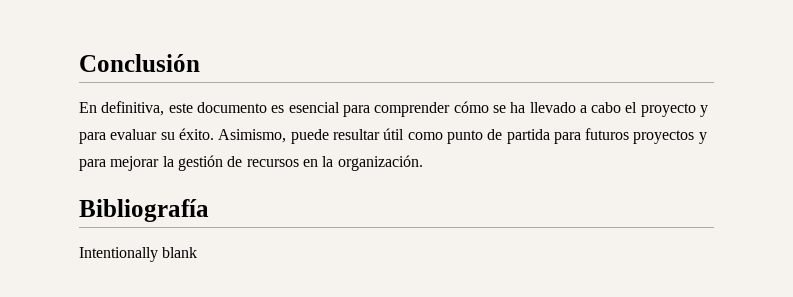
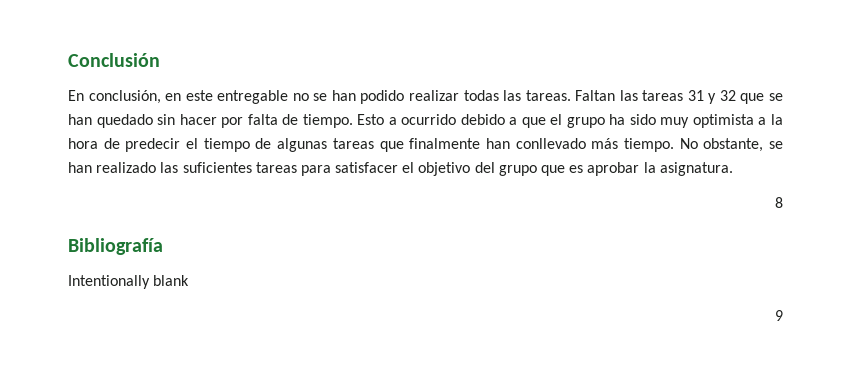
[101,101,709,117] [79,128,707,144] [79,155,423,171] definitiva, este documento es esencial para comprender cómo se ha llevado a cabo el proyecto y para evaluar su éxito. Asimismo, puede resultar útil como punto de partida para futuros proyectos y para mejorar la gestión de recursos en la organización. -> [88,90,783,104] [68,114,783,128] [68,138,783,152] [68,162,733,176] [775,197,783,208] conclusión, en este entregable no se han podido realizar todas las tareas. Faltan las tareas 31 y 32 que se han quedado sin hacer por falta de tiempo. Esto a ocurrido debido a que el grupo ha sido muy optimista a la hora de predecir el tiempo de algunas tareas que finalmente han conllevado más tiempo. No obstante, se han realizado las suficientes tareas para satisfacer el objetivo del grupo que es aprobar la asignatura. // 8
(198, 252) none -> [775,310,783,321] // 9

